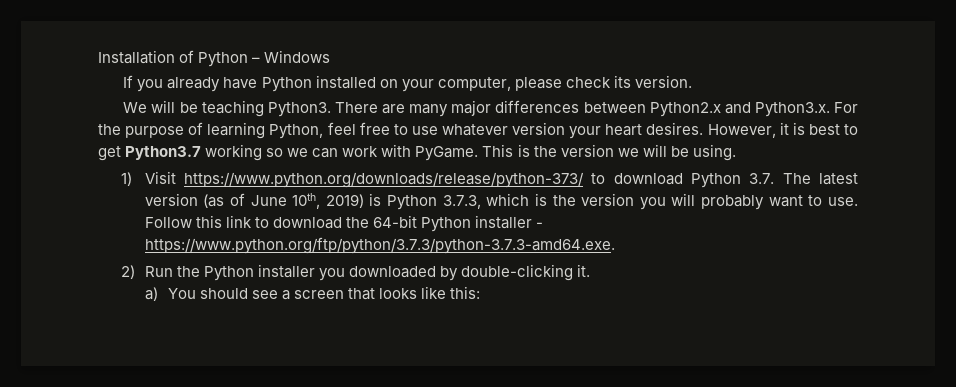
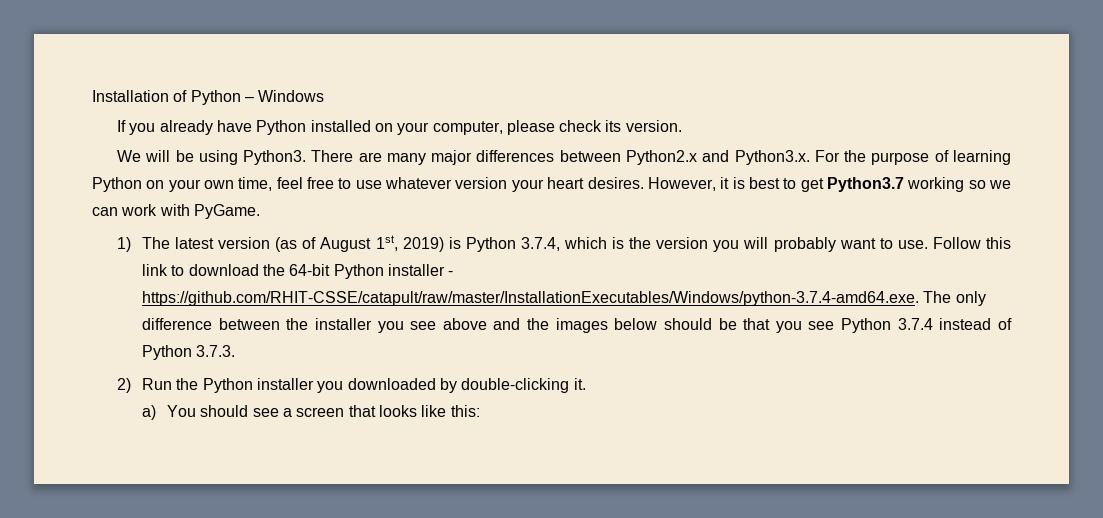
[201,100,264,117] teaching -> [198,150,238,165] using
[269,124,324,139] Python, -> [92,177,273,192] Python on your own time,
[482,144,736,161] [121,171,775,188] This is the version we will be using. // 1) Visit https://www.python.org/downloads/release/python-373/ to download Python 3.7. -> [116,237,131,252] // 1)
[250,193,321,209] June 10th, -> [320,235,398,252] August 1st,
[442,195,481,209] 3.7.3, -> [520,237,560,251] 3.7.4,
[144,237,615,254] https://www.python.org/ftp/python/3.7.3/python-3.7.3-amd64.exe. -> [141,291,986,306] [141,318,1013,333] [141,345,236,360] https://github.com/RHIT-CSSE/catapult/raw/master/InstallationExecutables/Windows/python-3.7.4-amd64.exe. The only difference between the installer you see above and the images below should be that you see Python 3.7.4 instead of Python 3.7.3.

